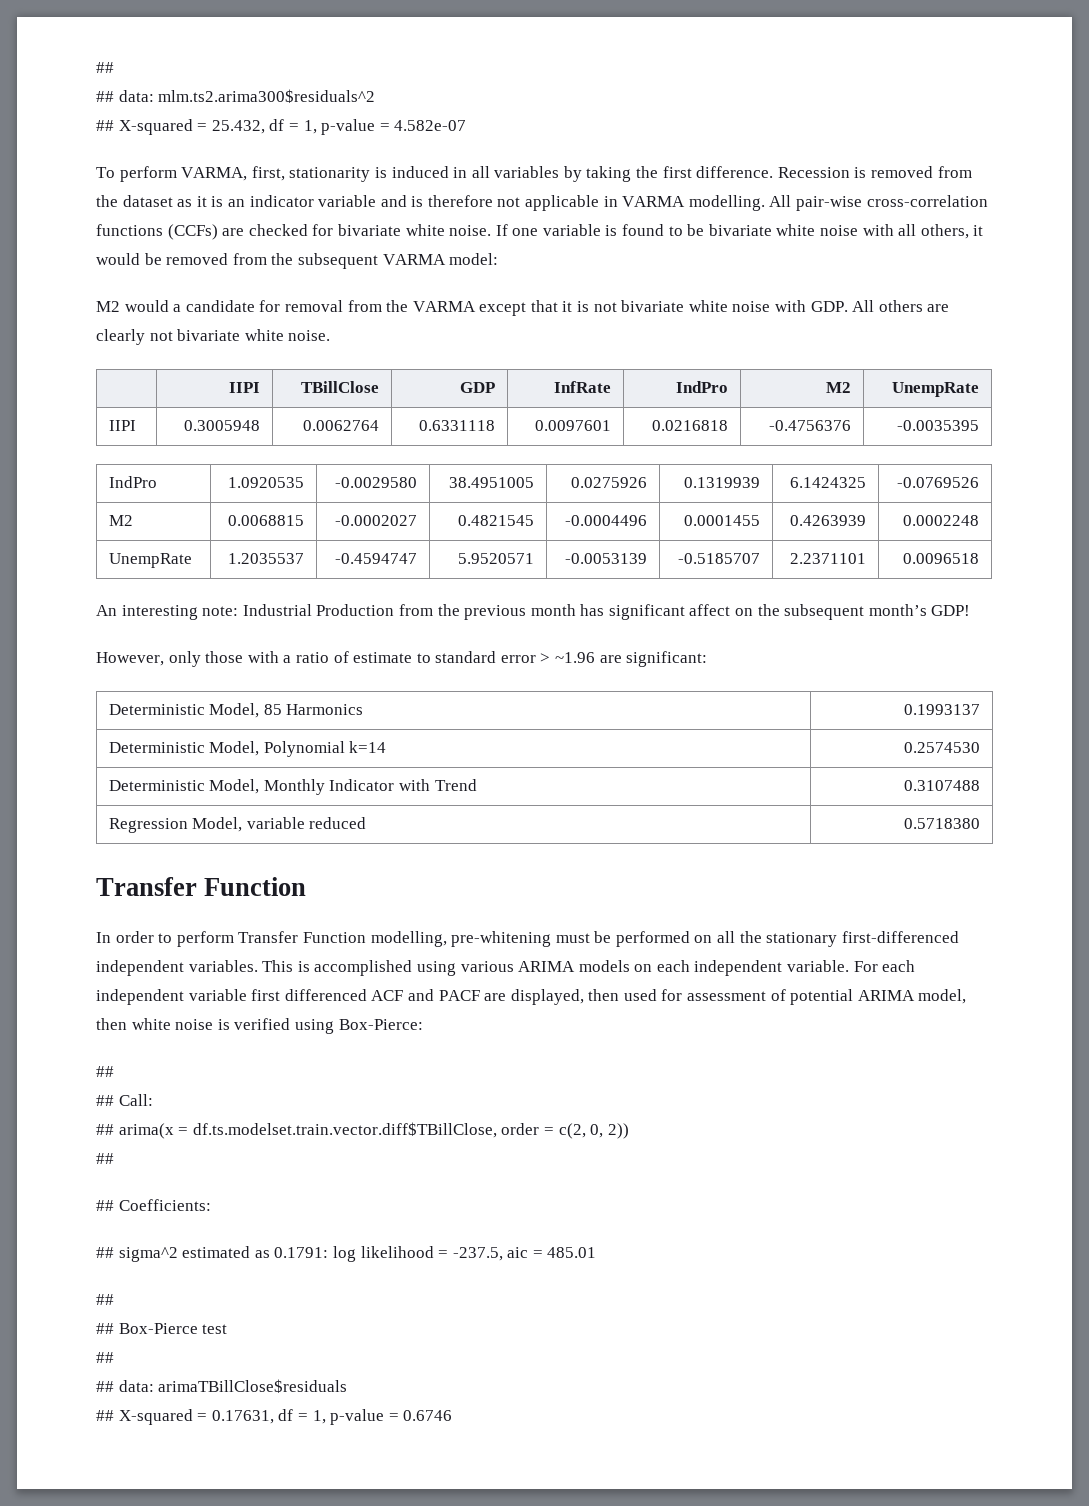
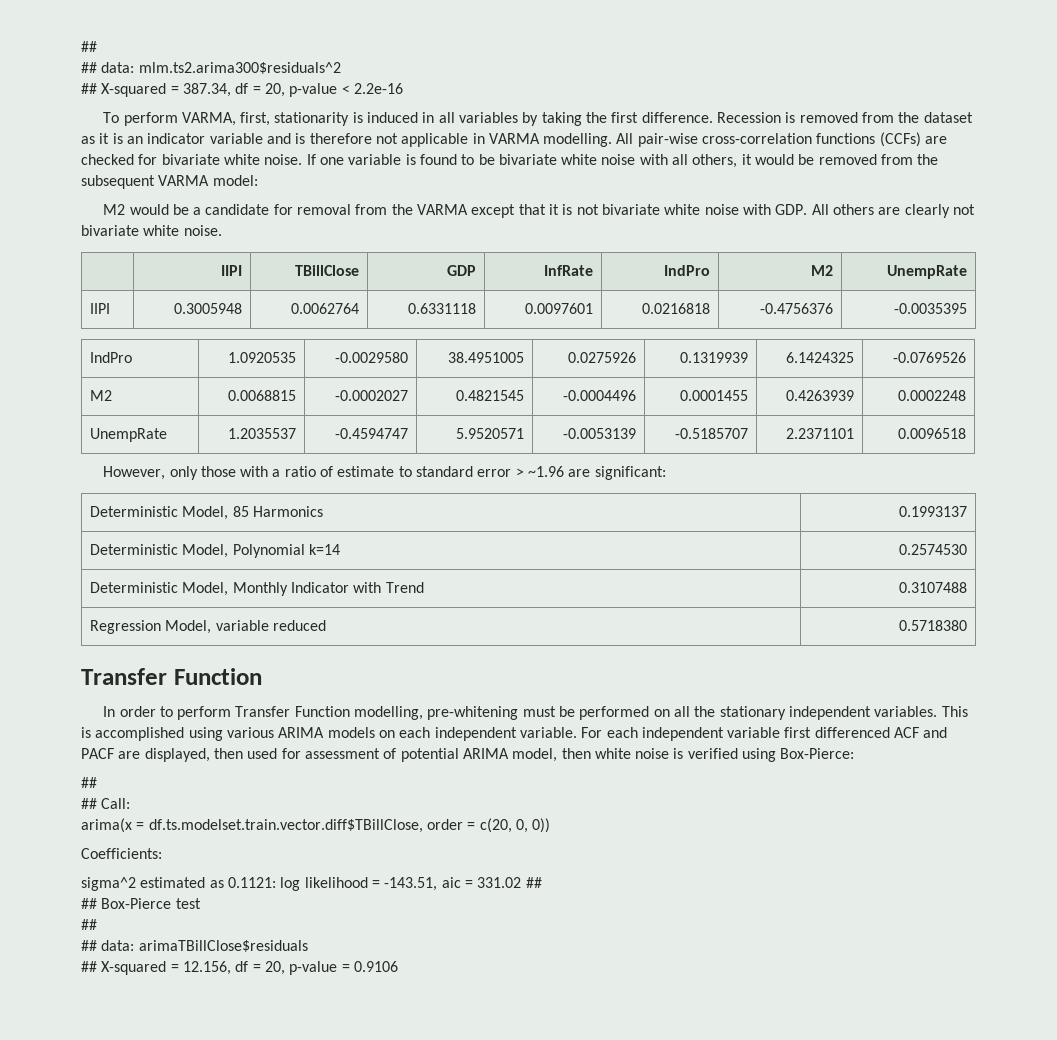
[211,119,467,135] 25.432, df = 1, p-value = 4.582e-07 -> [182,83,403,97] 387.34, df = 20, p-value < 2.2e-16
(169, 306) none -> [172,204,189,215] be
[96,604,971,620] // An interesting note: Industrial Production from the previous month has significant affect on the subsequent month’s GDP! -> (967, 433) none
[841,931,959,943] first-differenced -> (786, 713) none
[96,1124,114,1135] ## -> (131, 803) none
[558,1123,629,1139] [96,1153,114,1164] [96,1200,114,1211] c(2, 0, 2)) // ## // ## -> [479,818,551,833] c(20, 0, 0)) //
[96,1247,114,1258] ## -> (162, 853) none
[274,1247,329,1258] 0.1791: -> [227,877,276,888] 0.1121:
[452,1247,503,1261] -237.5, -> [384,877,438,891] -143.51,
[547,1247,597,1258] 485.01 // -> [477,877,522,888] 331.02
[211,1409,453,1425] 0.17631, df = 1, p-value = 0.6746 -> [182,961,398,975] 12.156, df = 20, p-value = 0.9106

